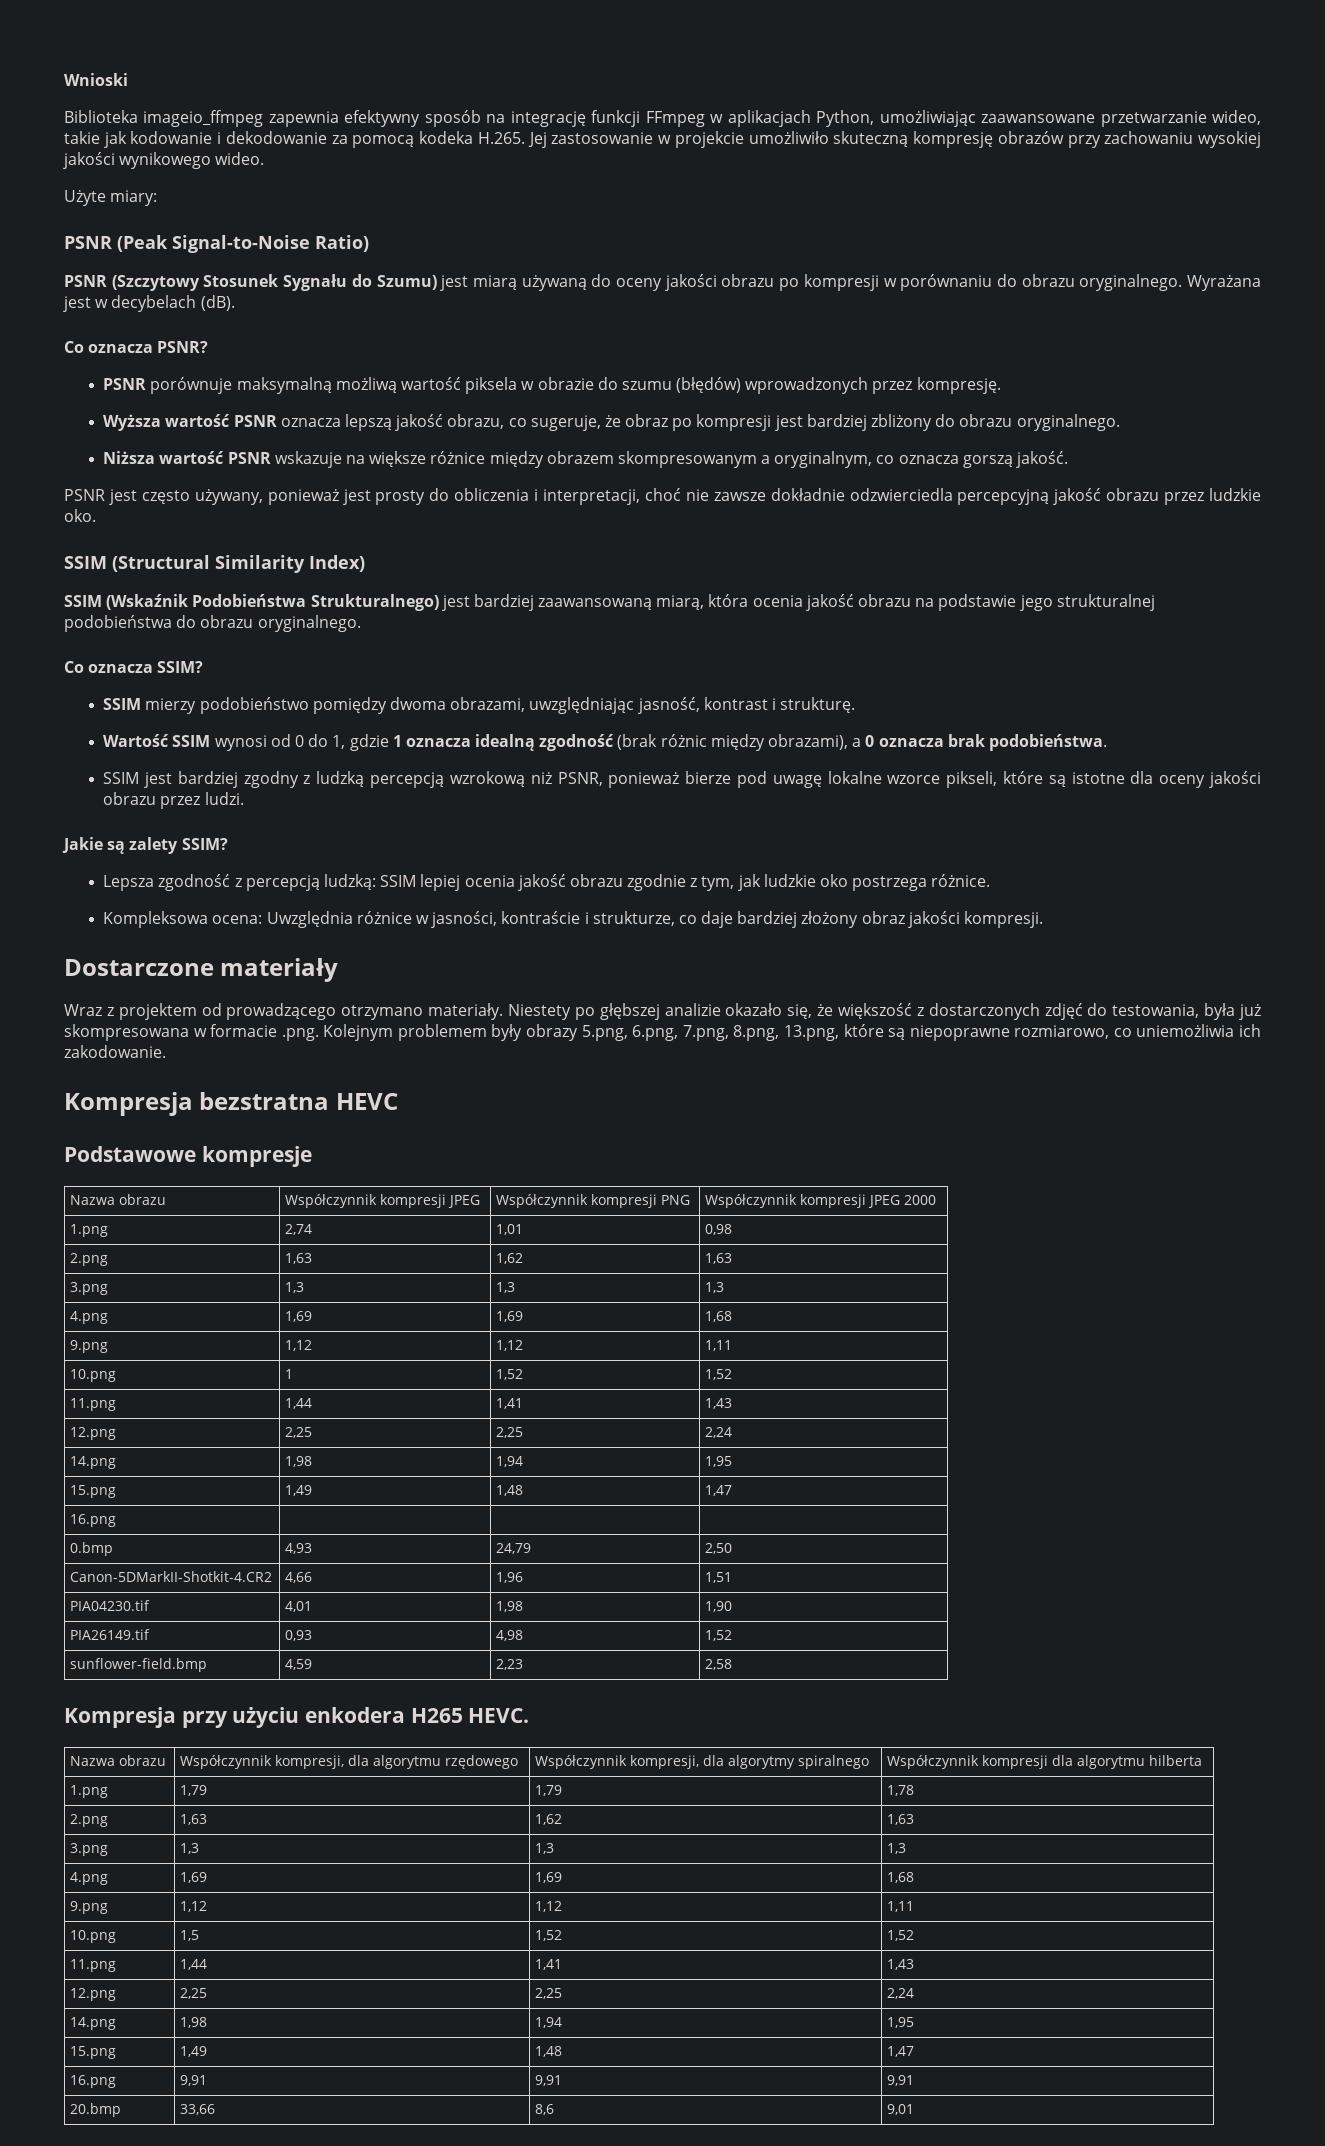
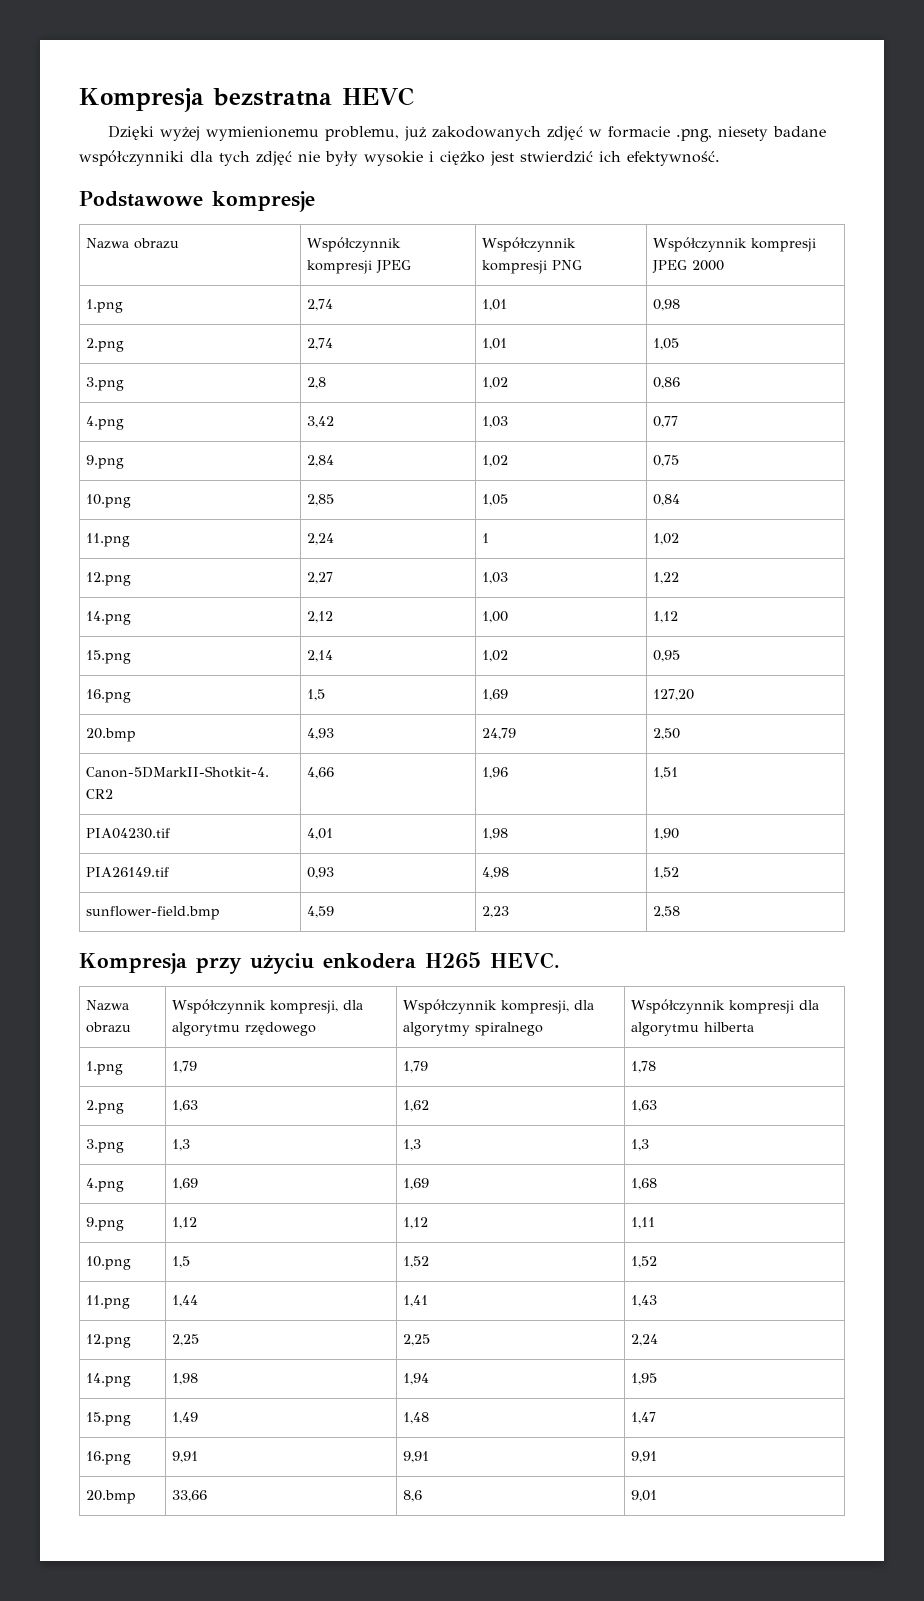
[64,73,128,86] [64,110,1262,127] [64,131,1261,148] [63,152,265,169] [64,190,158,206] [64,235,369,253] [64,274,1262,291] [63,295,235,312] [64,341,209,353] [103,377,1001,394] [103,414,1120,431] [103,451,1069,468] [64,488,1261,505] [64,509,96,522] [64,555,365,573] [64,594,1155,611] [64,615,361,632] [64,661,204,673] [103,697,856,714] [103,734,1107,751] [103,771,1261,788] [103,792,244,809] [62,837,228,854] [103,874,991,891] [103,911,1044,928] [64,958,339,982] [64,1003,1262,1020] [64,1024,1261,1041] [64,1045,166,1058] [64,1092,398,1116] Wnioski // Biblioteka imageio_ffmpeg zapewnia efektywny sposób na integrację funkcji FFmpeg w aplikacjach Python, umożliwiając zaawansowane przetwarzanie wideo, takie jak kodowanie i dekodowanie za pomocą kodeka H.265. Jej zastosowanie w projekcie umożliwiło skuteczną kompresję obrazów przy zachowaniu wysokiej jakości wynikowego wideo. // Użyte miary: // PSNR (Peak Signal-to-Noise Ratio) // PSNR (Szczytowy Stosunek Sygnału do Szumu) jest miarą używaną do oceny jakości obrazu po kompresji w porównaniu do obrazu oryginalnego. Wyrażana jest w decybelach (dB). // Co oznacza PSNR? // PSNR porównuje maksymalną możliwą wartość piksela w obrazie do szumu (błędów) wprowadzonych przez kompresję. // Wyższa wartość PSNR oznacza lepszą jakość obrazu, co sugeruje, że obraz po kompresji jest bardziej zbliżony do obrazu oryginalnego. // Niższa wartość PSNR wskazuje na większe różnice między obrazem skompresowanym a oryginalnym, co oznacza gorszą jakość. // PSNR jest często używany, ponieważ jest prosty do obliczenia i interpretacji, choć nie zawsze dokładnie odzwierciedla percepcyjną jakość obrazu przez ludzkie oko. // SSIM (Structural Similarity Index) // SSIM (Wskaźnik Podobieństwa Strukturalnego) jest bardziej zaawansowaną miarą, która ocenia jakość obrazu na podstawie jego strukturalnej podobieństwa do obrazu oryginalnego. // Co oznacza SSIM? // SSIM mierzy podobieństwo pomiędzy dwoma obrazami, uwzględniając jasność, kontrast i strukturę. // Wartość SSIM wynosi od 0 do 1, gdzie 1 oznacza idealną zgodność (brak różnic między obrazami), a 0 oznacza brak podobieństwa. // SSIM jest bardziej zgodny z ludzką percepcją wzrokową niż PSNR, ponieważ bierze pod uwagę lokalne wzorce pikseli, które są istotne dla oceny jakości obrazu przez ludzi. // Jakie są zalety SSIM? // Lepsza zgodność z percepcją ludzką: SSIM lepiej ocenia jakość obrazu zgodnie z tym, jak ludzkie oko postrzega różnice. // Kompleksowa ocena: Uwzględnia różnice w jasności, kontraście i strukturze, co daje bardziej złożony obraz jakości kompresji. // Dostarczone materiały // Wraz z projektem od prowadzącego otrzymano materiały. Niestety po głębszej analizie okazało się, że większość z dostarczonych zdjęć do testowania, była już skompresowana w formacie .png. Kolejnym problemem były obrazy 5.png, 6.png, 7.png, 8.png, 13.png, które są niepoprawne rozmiarowo, co uniemożliwia ich zakodowanie. // Kompresja bezstratna HEVC -> [79,87,414,112] [108,125,827,142] [79,150,720,166] Kompresja bezstratna HEVC // Dzięki wyżej wymienionemu problemu, już zakodowanych zdjęć w formacie .png, niesety badane współczynniki dla tych zdjęć nie były wysokie i ciężko jest stwierdzić ich efektywność.
[285,1253,313,1264] [496,1253,524,1264] [705,1253,733,1264] [70,1282,109,1295] [285,1282,305,1293] [496,1282,516,1293] [705,1282,725,1293] [70,1311,109,1324] [285,1311,313,1322] [496,1311,524,1322] [705,1311,733,1322] [70,1340,109,1353] [285,1340,313,1351] [496,1340,524,1351] [705,1340,733,1351] [70,1369,117,1382] [285,1369,294,1379] [496,1369,524,1380] [705,1369,733,1380] [70,1398,117,1411] [285,1398,313,1409] [496,1398,524,1409] [705,1398,733,1409] [70,1427,117,1440] [285,1427,313,1438] [496,1427,524,1438] [705,1427,733,1438] [70,1456,117,1469] [285,1456,313,1467] [496,1456,524,1467] [705,1456,733,1467] [70,1485,117,1498] [285,1485,313,1496] [496,1485,524,1496] [705,1485,733,1496] [70,1514,117,1527] [70,1542,114,1556] 1,63 | 1,62 | 1,63 // 3.png | 1,3 | 1,3 | 1,3 // 4.png | 1,69 | 1,69 | 1,68 // 9.png | 1,12 | 1,12 | 1,11 // 10.png | 1 | 1,52 | 1,52 // 11.png | 1,44 | 1,41 | 1,43 // 12.png | 2,25 | 2,25 | 2,24 // 14.png | 1,98 | 1,94 | 1,95 // 15.png | 1,49 | 1,48 | 1,47 // 16.png | | | // 0.bmp -> [306,338,333,350] [481,338,507,350] [652,338,679,350] [85,377,124,391] [306,377,326,389] [481,377,508,389] [652,377,680,389] [85,416,124,430] [306,416,334,428] [481,416,508,428] [652,416,678,428] [85,455,124,469] [306,455,334,467] [481,455,508,467] [652,455,679,467] [85,494,131,508] [306,494,334,506] [481,494,508,506] [652,494,680,506] [85,533,130,547] [306,533,334,545] [481,533,489,543] [652,533,679,545] [85,572,131,586] [306,572,333,584] [481,572,508,584] [652,572,679,584] [85,611,131,625] [306,611,333,623] [481,611,508,623] [652,611,678,623] [85,650,131,664] [306,650,333,662] [481,650,508,662] [652,650,680,662] [85,689,131,703] [306,689,325,701] [481,689,508,701] [652,689,694,701] [85,728,136,742] 2,74 | 1,01 | 1,05 // 3.png | 2,8 | 1,02 | 0,86 // 4.png | 3,42 | 1,03 | 0,77 // 9.png | 2,84 | 1,02 | 0,75 // 10.png | 2,85 | 1,05 | 0,84 // 11.png | 2,24 | 1 | 1,02 // 12.png | 2,27 | 1,03 | 1,22 // 14.png | 2,12 | 1,00 | 1,12 // 15.png | 2,14 | 1,02 | 0,95 // 16.png | 1,5 | 1,69 | 127,20 // 20.bmp

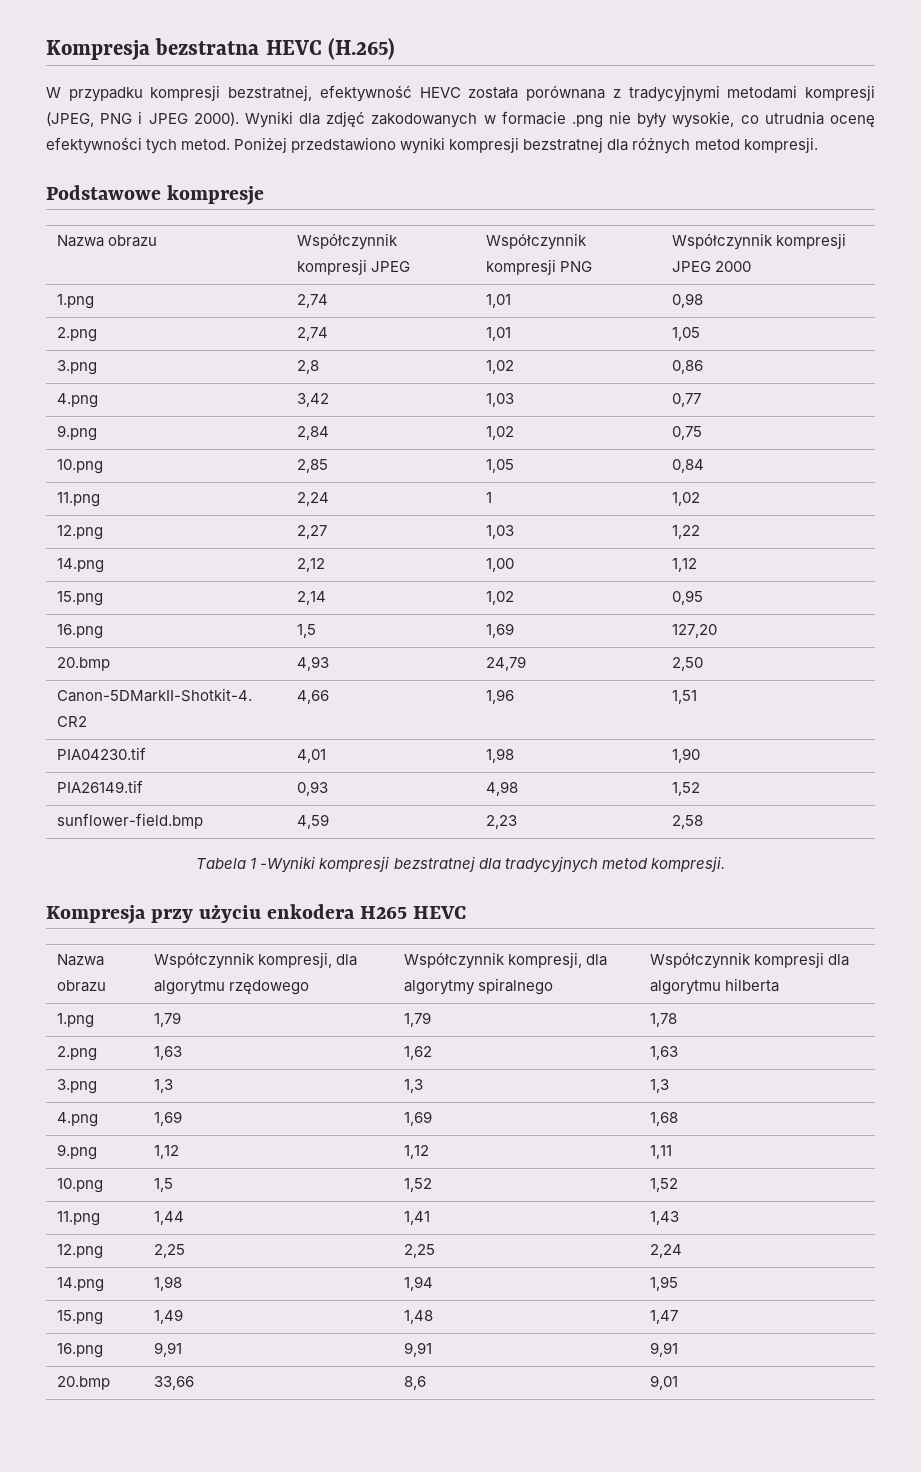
[108,125,827,142] [79,150,720,166] // Dzięki wyżej wymienionemu problemu, już zakodowanych zdjęć w formacie .png, niesety badane współczynniki dla tych zdjęć nie były wysokie i ciężko jest stwierdzić ich efektywność. -> [328,38,396,60] [46,85,876,102] [46,111,875,128] [46,137,818,154] (H.265) // W przypadku kompresji bezstratnej, efektywność HEVC została porównana z tradycyjnymi metodami kompresji (JPEG, PNG i JPEG 2000). Wyniki dla zdjęć zakodowanych w formacie .png nie były wysokie, co utrudnia ocenę efektywności tych metod. Poniżej przedstawiono wyniki kompresji bezstratnej dla różnych metod kompresji.
(680, 912) none -> [196,856,725,873] // Tabela 1 -Wyniki kompresji bezstratnej dla tradycyjnych metod kompresji.
[490,952,560,969] HEVC. -> [413,906,467,919] HEVC

